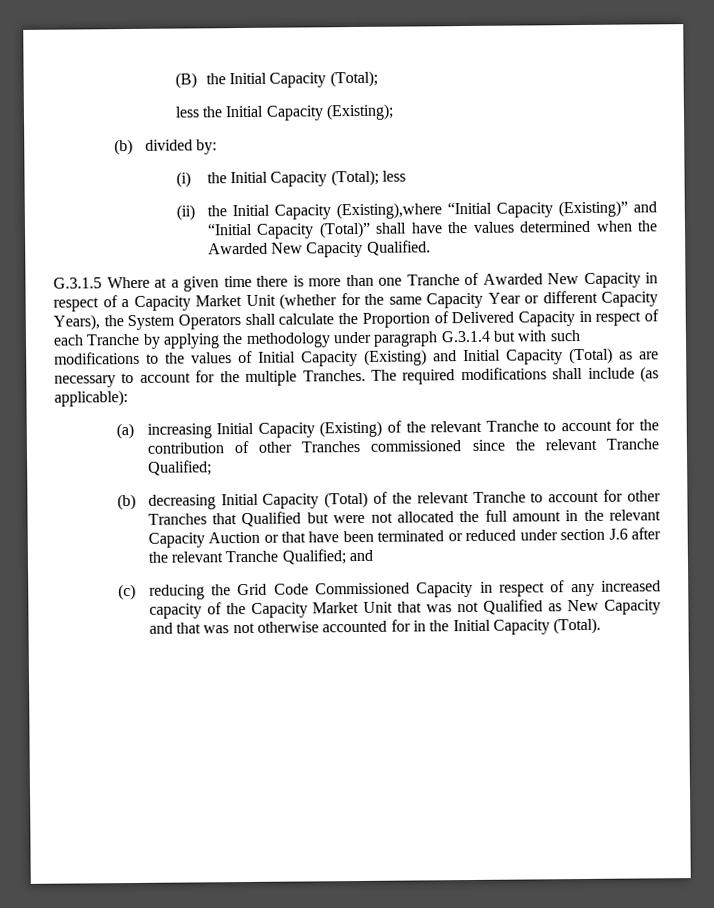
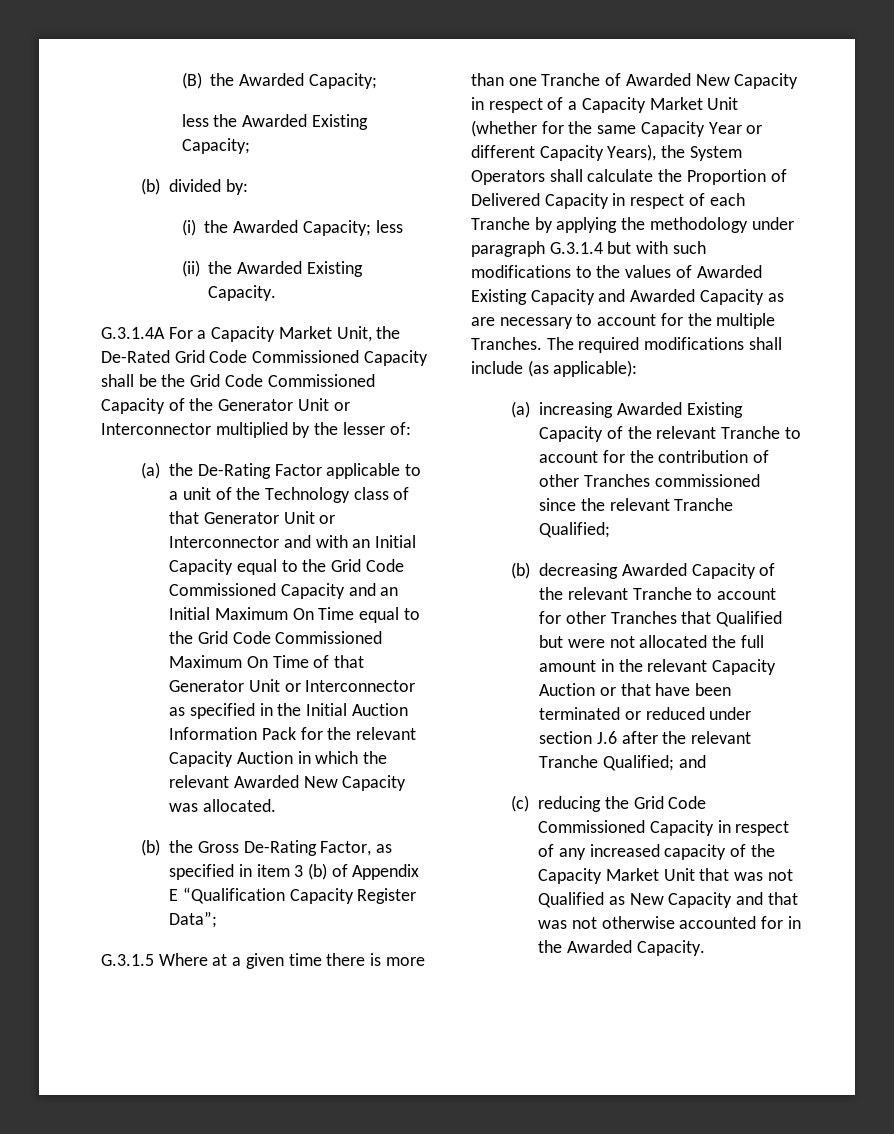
[228,70,378,88] Initial Capacity (Total); -> [239,73,377,89] Awarded Capacity;
[225,103,394,121] Initial Capacity (Existing); -> [242,114,368,130] [181,138,250,154] Awarded Existing Capacity;
[229,169,379,187] Initial Capacity (Total); -> [233,220,371,236] Awarded Capacity;
[231,200,657,220] [206,220,658,239] [207,240,431,258] Initial Capacity (Existing),where “Initial Capacity (Existing)” and “Initial Capacity (Total)” shall have the values determined when the Awarded New Capacity Qualified. -> [237,261,363,277] [208,285,277,301] [101,326,401,342] [101,350,428,366] [101,374,375,387] [101,398,350,414] [101,422,411,438] [141,462,421,479] [169,487,410,503] [169,511,336,524] [169,535,416,548] [169,559,404,575] [169,583,399,599] [169,607,420,623] [169,631,383,644] [169,655,364,668] [169,679,416,692] [169,703,408,719] [169,727,416,740] [169,751,387,767] [169,775,407,791] [169,799,276,812] [141,839,392,856] [169,863,420,880] [169,887,417,904] [169,911,218,928] Awarded Existing Capacity. // G.3.1.4A For a Capacity Market Unit, the De-Rated Grid Code Commissioned Capacity shall be the Grid Code Commissioned Capacity of the Generator Unit or Interconnector multiplied by the lesser of: // (a) the De-Rating Factor applicable to a unit of the Technology class of that Generator Unit or Interconnector and with an Initial Capacity equal to the Grid Code Commissioned Capacity and an Initial Maximum On Time equal to the Grid Code Commissioned Maximum On Time of that Generator Unit or Interconnector as specified in the Initial Auction Information Pack for the relevant Capacity Auction in which the relevant Awarded New Capacity was allocated. // (b) the Gross De-Rating Factor, as specified in item 3 (b) of Appendix E “Qualification Capacity Register Data”;
[258,347,613,367] Initial Capacity (Existing) and Initial Capacity (Total) -> [696,265,762,278] [471,289,764,305] Awarded Existing Capacity and Awarded Capacity
[216,420,383,438] Initial Capacity (Existing) -> [616,402,743,418] [539,426,604,442] Awarded Existing Capacity
[220,491,369,509] Initial Capacity (Total) -> [621,563,756,579] Awarded Capacity
[452,617,602,635] Initial Capacity (Total). -> [566,940,705,956] Awarded Capacity.

